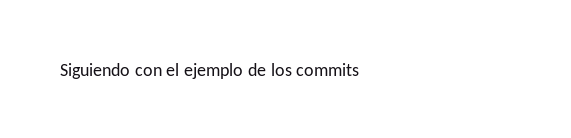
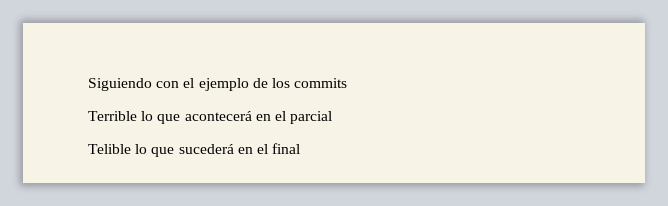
(360, 69) none -> [88,111,333,124] [88,143,301,157] // Terrible lo que acontecerá en el parcial // Telible lo que sucederá en el final

